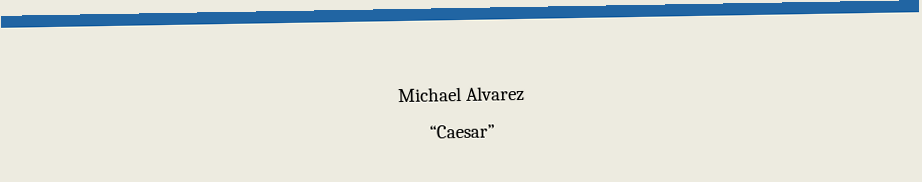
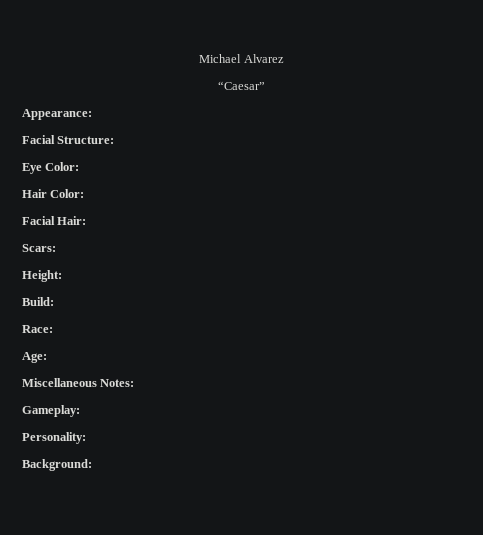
(495, 131) none -> [22,109,92,120] [22,135,115,144] [22,162,80,174] [22,189,85,198] [22,216,87,225] [22,244,56,252] [22,270,62,282] [22,297,54,306] [22,325,53,333] [22,352,47,363] [22,378,135,387] [22,405,80,417] [22,432,86,444] [22,459,92,471] // Appearance: // Facial Structure: // Eye Color: // Hair Color: // Facial Hair: // Scars: // Height: // Build: // Race: // Age: // Miscellaneous Notes: // Gameplay: // Personality: // Background:

